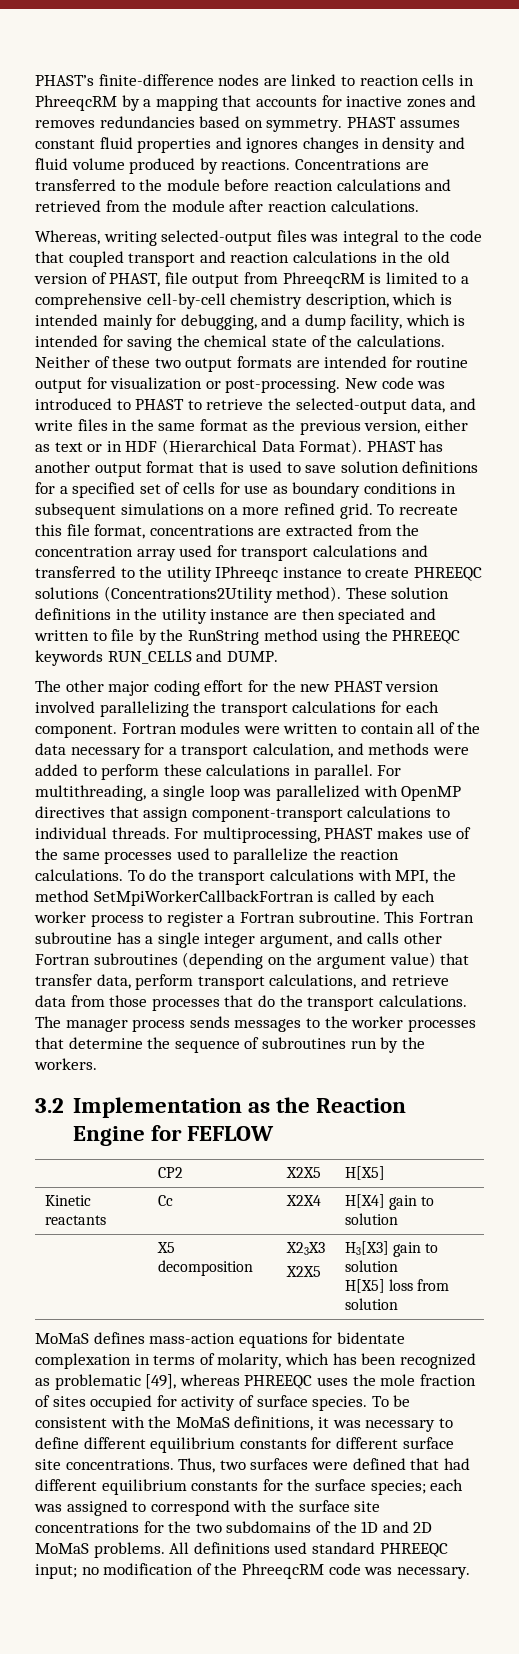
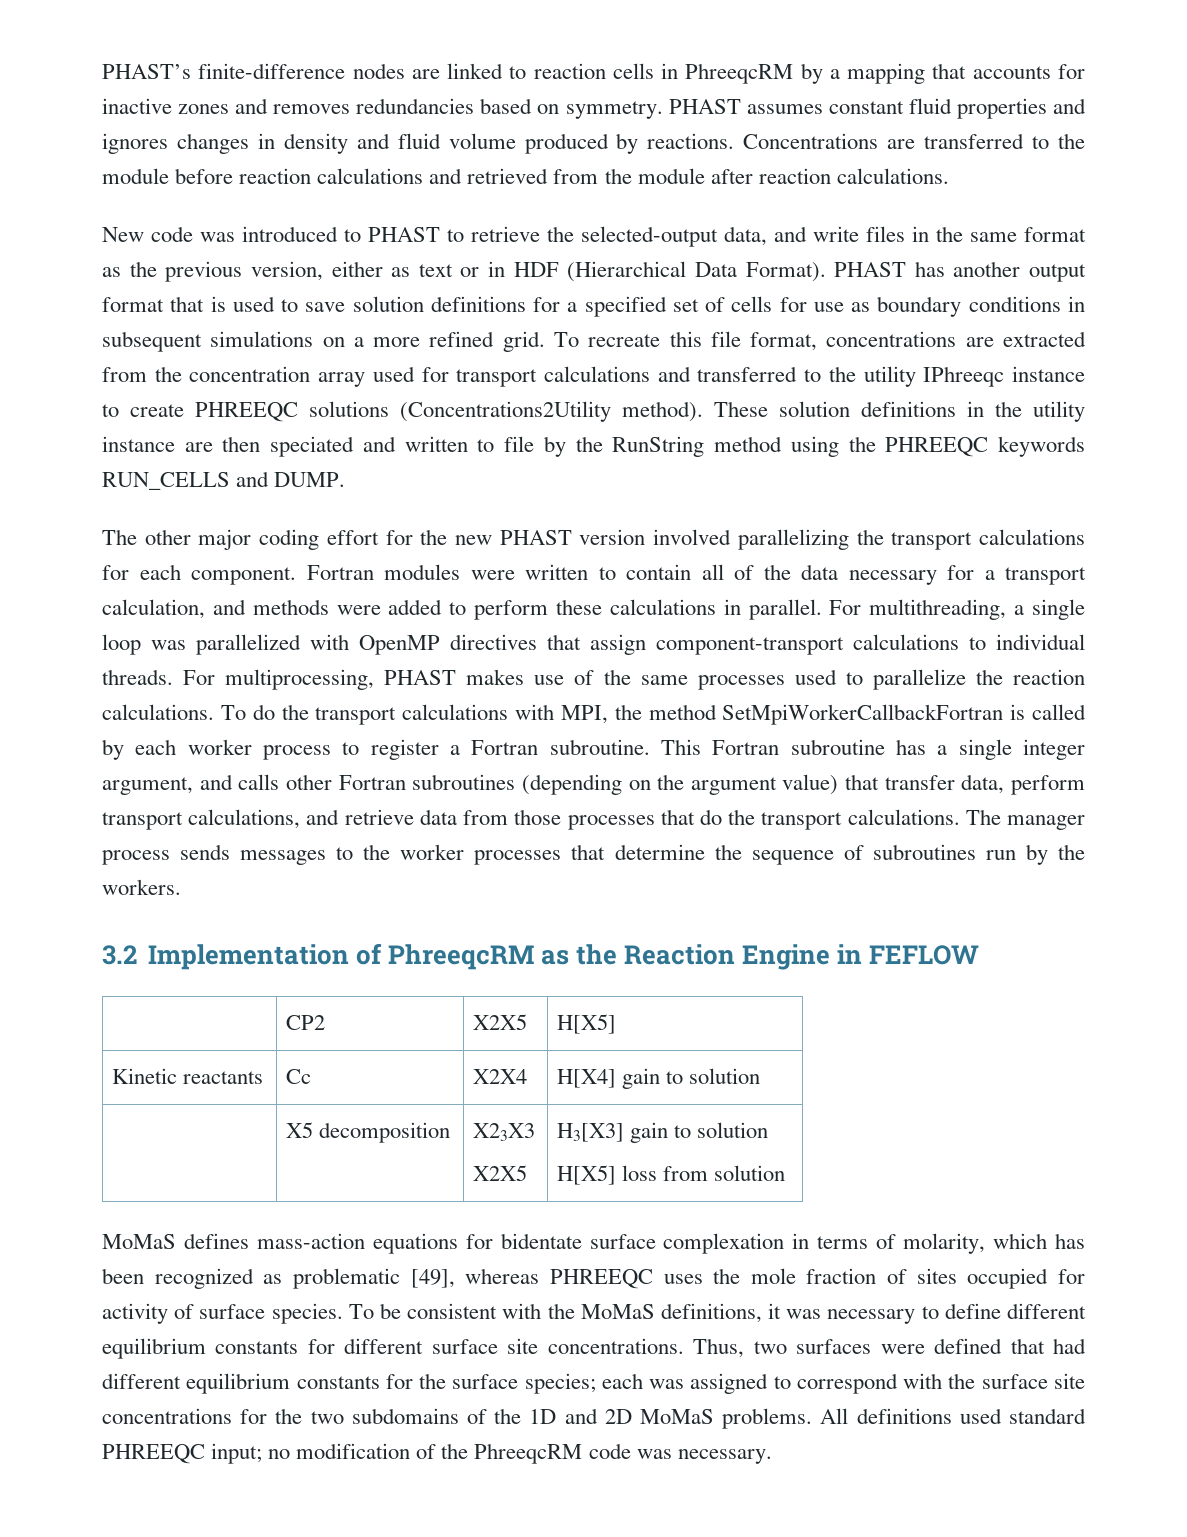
[35,230,482,246] [35,251,450,267] [34,272,469,288] [35,293,452,309] [35,314,466,330] [35,335,445,351] [35,356,469,372] [35,377,341,393] Whereas, writing selected-output files was integral to the code that coupled transport and reaction calculations in the old version of PHAST, file output from PhreeqcRM is limited to a comprehensive cell-by-cell chemistry description, which is intended mainly for debugging, and a dump facility, which is intended for saving the chemical state of the calculations. Neither of these two output formats are intended for routine output for visualization or post-processing. -> (949, 176) none
(242, 1107) none -> [356,943,535,970] of PhreeqcRM
[150,1125,182,1141] for -> [837,944,863,964] in
(405, 1338) none -> [589,1234,656,1249] surface

